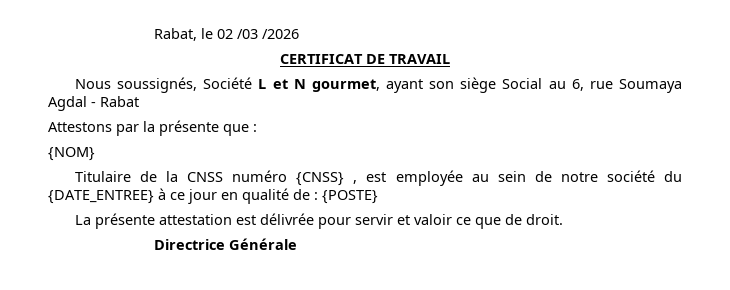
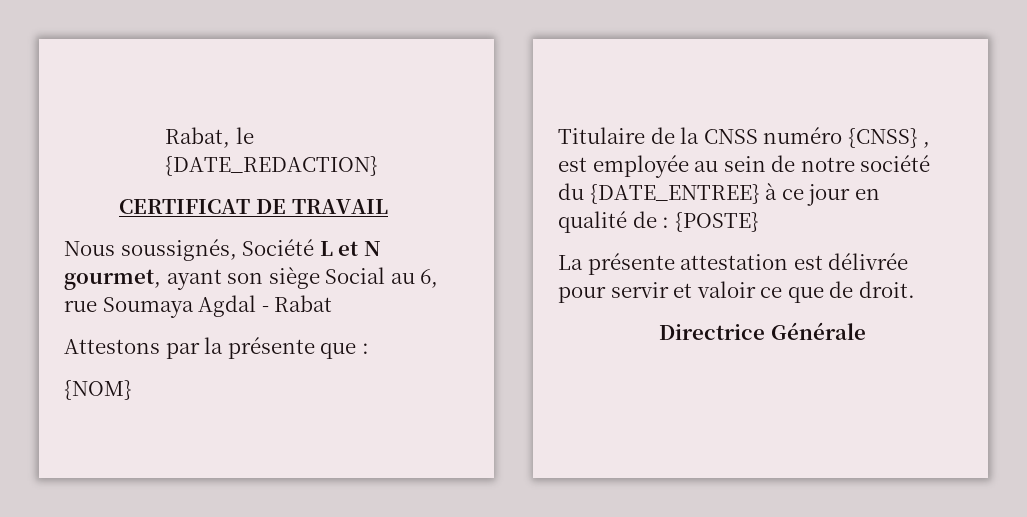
[217,29,300,39] 02 /03 /2026 -> [165,156,379,176] {DATE_REDACTION}

